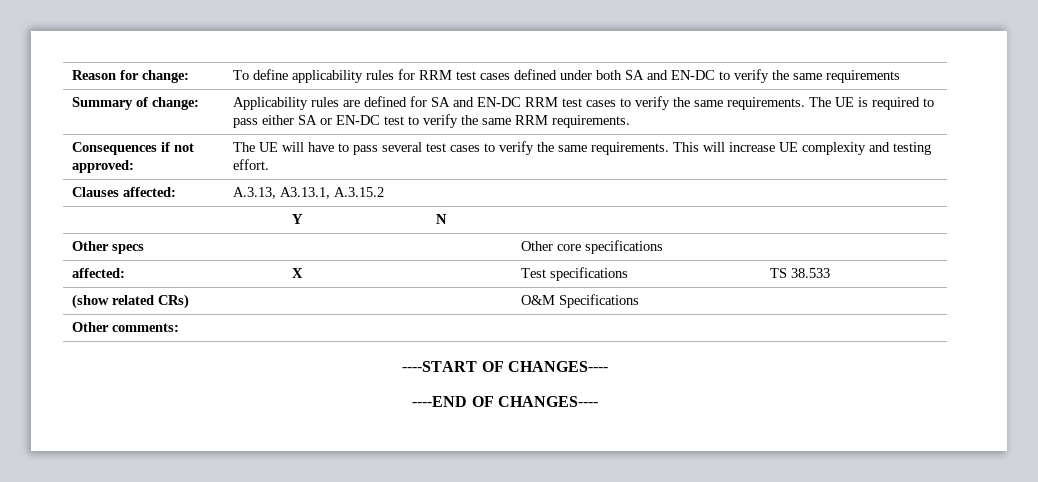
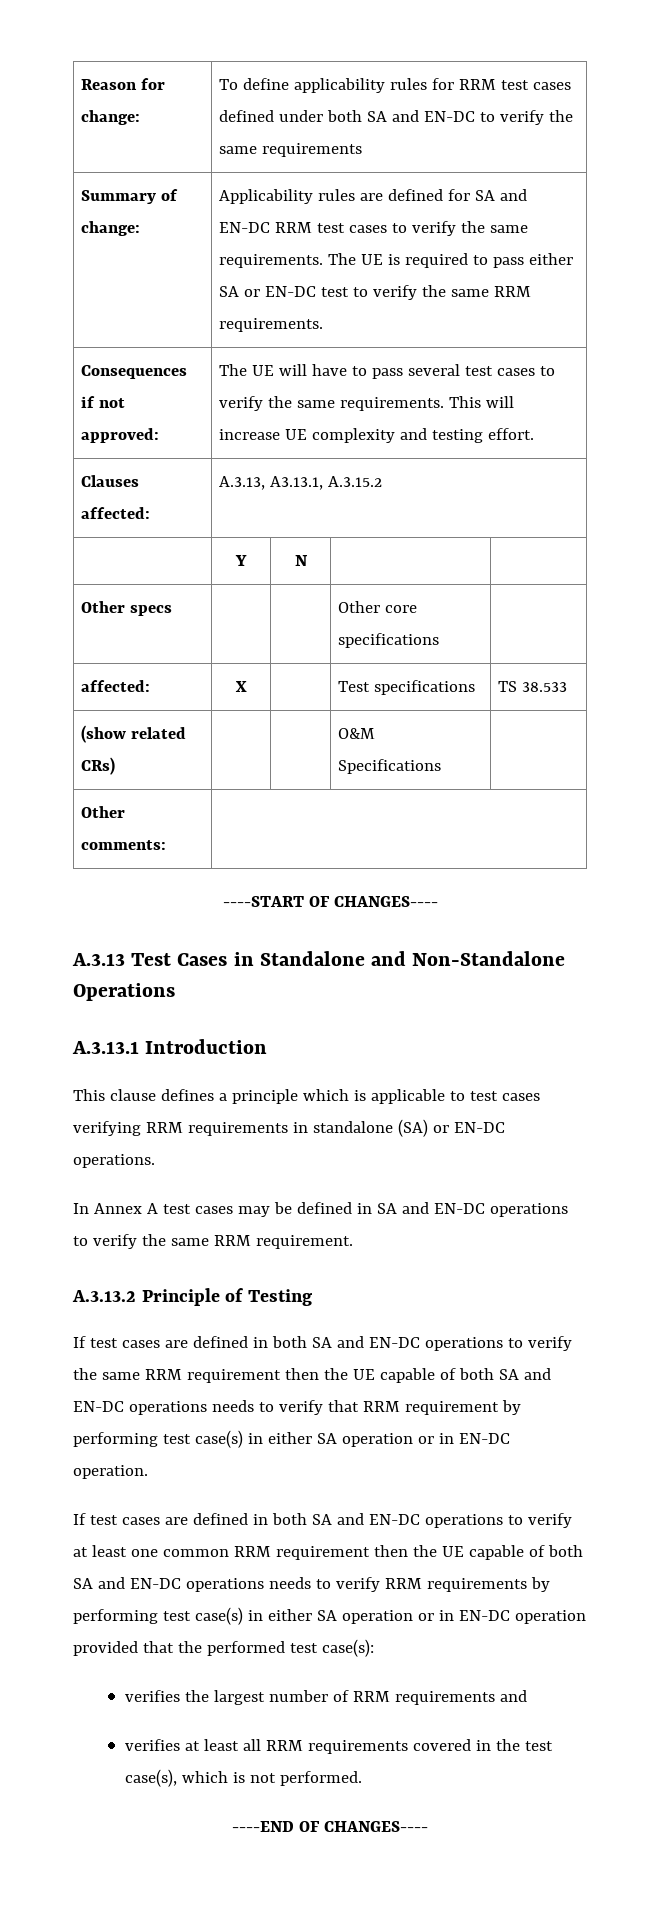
(608, 366) none -> [72,951,566,966] [73,983,175,1001] [72,1039,268,1054] [73,1089,540,1104] [73,1119,505,1137] [73,1154,155,1168] [73,1202,568,1217] [73,1234,353,1249] [72,1288,312,1306] [73,1336,572,1351] [73,1368,551,1383] [73,1400,521,1415] [73,1430,510,1448] [73,1465,148,1479] [73,1513,572,1528] [73,1545,583,1560] [73,1577,550,1592] [73,1607,586,1625] [73,1639,374,1657] [125,1690,527,1705] [125,1739,553,1754] [125,1769,362,1787] // A.3.13 Test Cases in Standalone and Non-Standalone Operations // A.3.13.1 Introduction // This clause defines a principle which is applicable to test cases verifying RRM requirements in standalone (SA) or EN-DC operations. // In Annex A test cases may be defined in SA and EN-DC operations to verify the same RRM requirement. // A.3.13.2 Principle of Testing // If test cases are defined in both SA and EN-DC operations to verify the same RRM requirement then the UE capable of both SA and EN-DC operations needs to verify that RRM requirement by performing test case(s) in either SA operation or in EN-DC operation. // If test cases are defined in both SA and EN-DC operations to verify at least one common RRM requirement then the UE capable of both SA and EN-DC operations needs to verify RRM requirements by performing test case(s) in either SA operation or in EN-DC operation provided that the performed test case(s): // verifies the largest number of RRM requirements and // verifies at least all RRM requirements covered in the test case(s), which is not performed.

